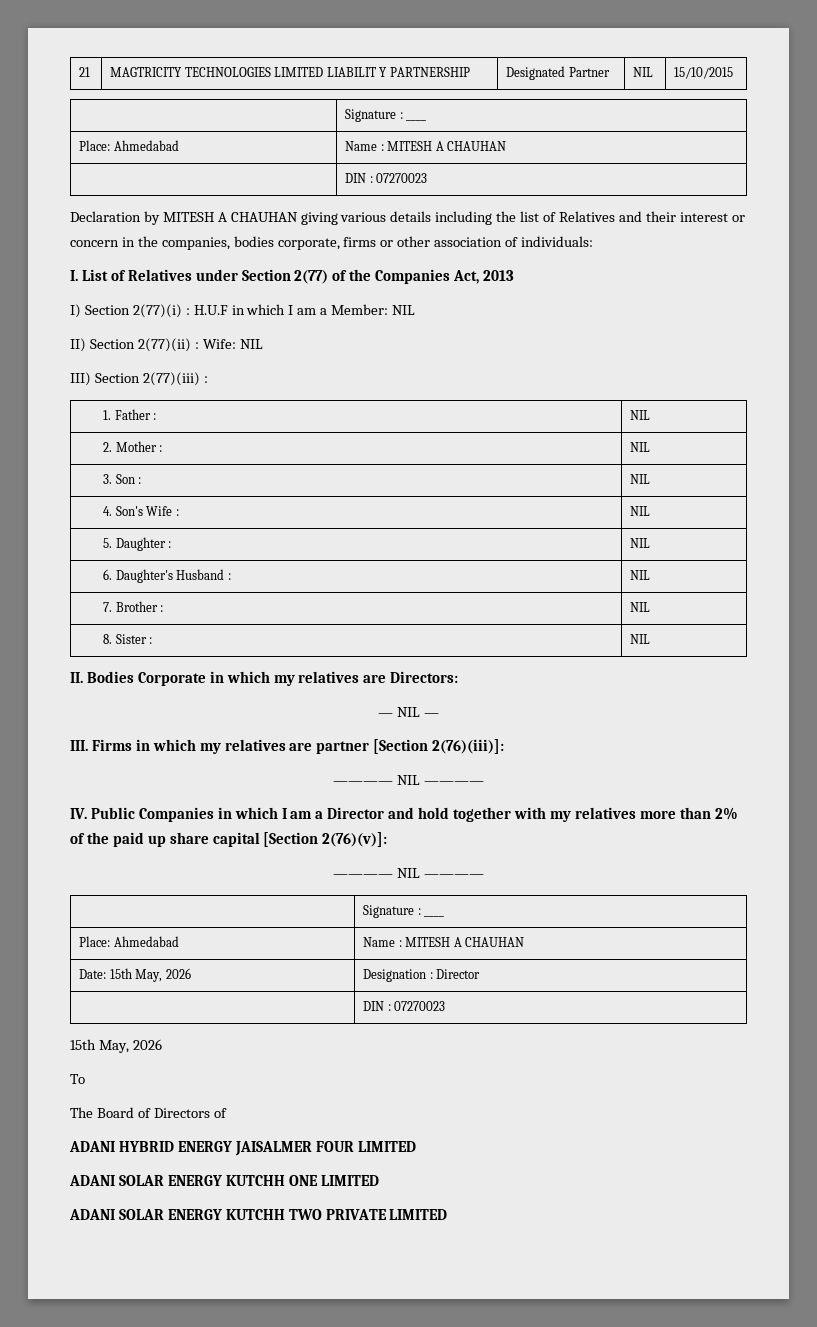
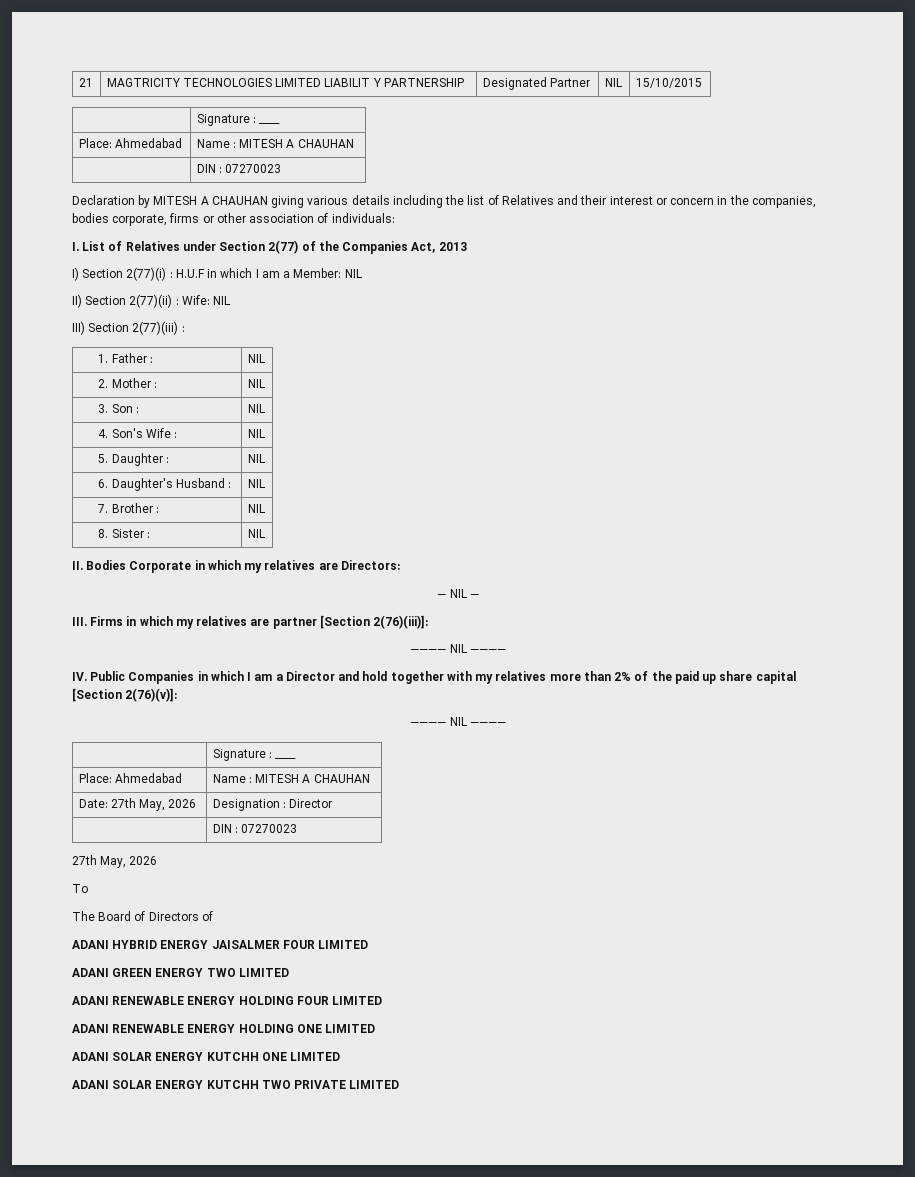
[109,968,132,979] 15th -> [110,798,136,808] 27th
[70,1039,96,1050] 15th -> [72,855,97,865] 27th
(416, 1146) none -> [72,968,289,977] [72,996,383,1005] [72,1024,376,1033] // ADANI GREEN ENERGY TWO LIMITED // ADANI RENEWABLE ENERGY HOLDING FOUR LIMITED // ADANI RENEWABLE ENERGY HOLDING ONE LIMITED

